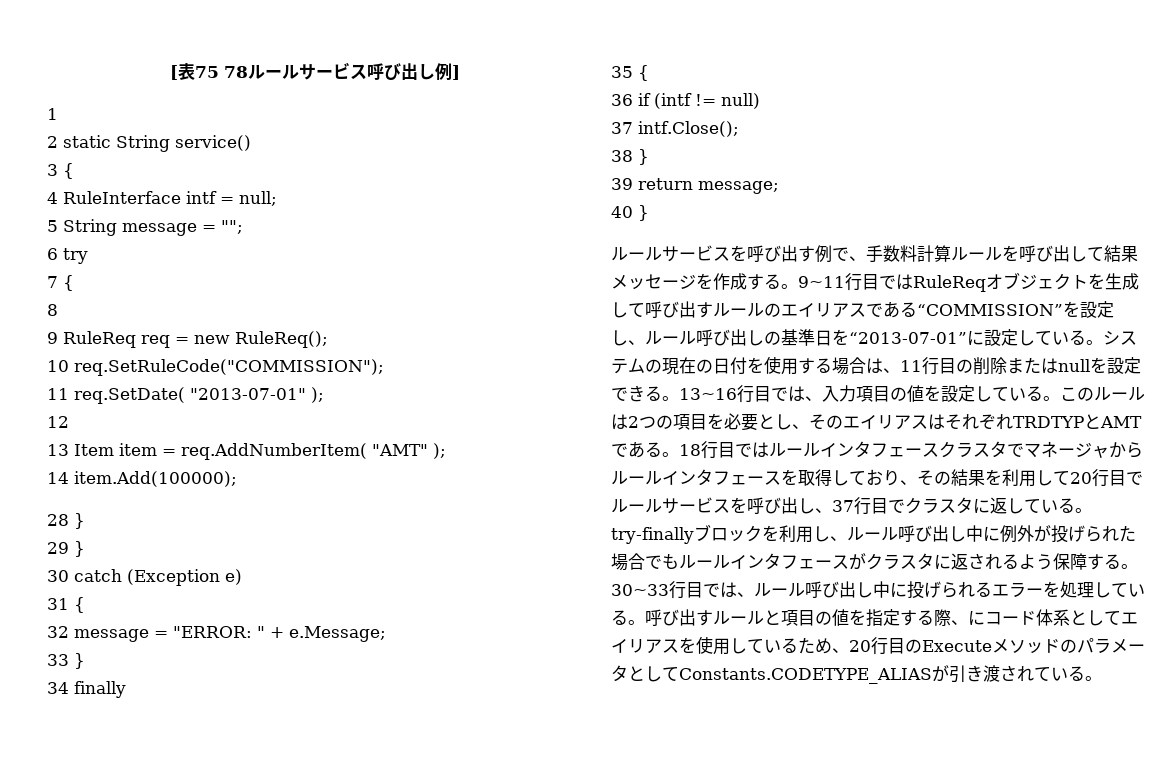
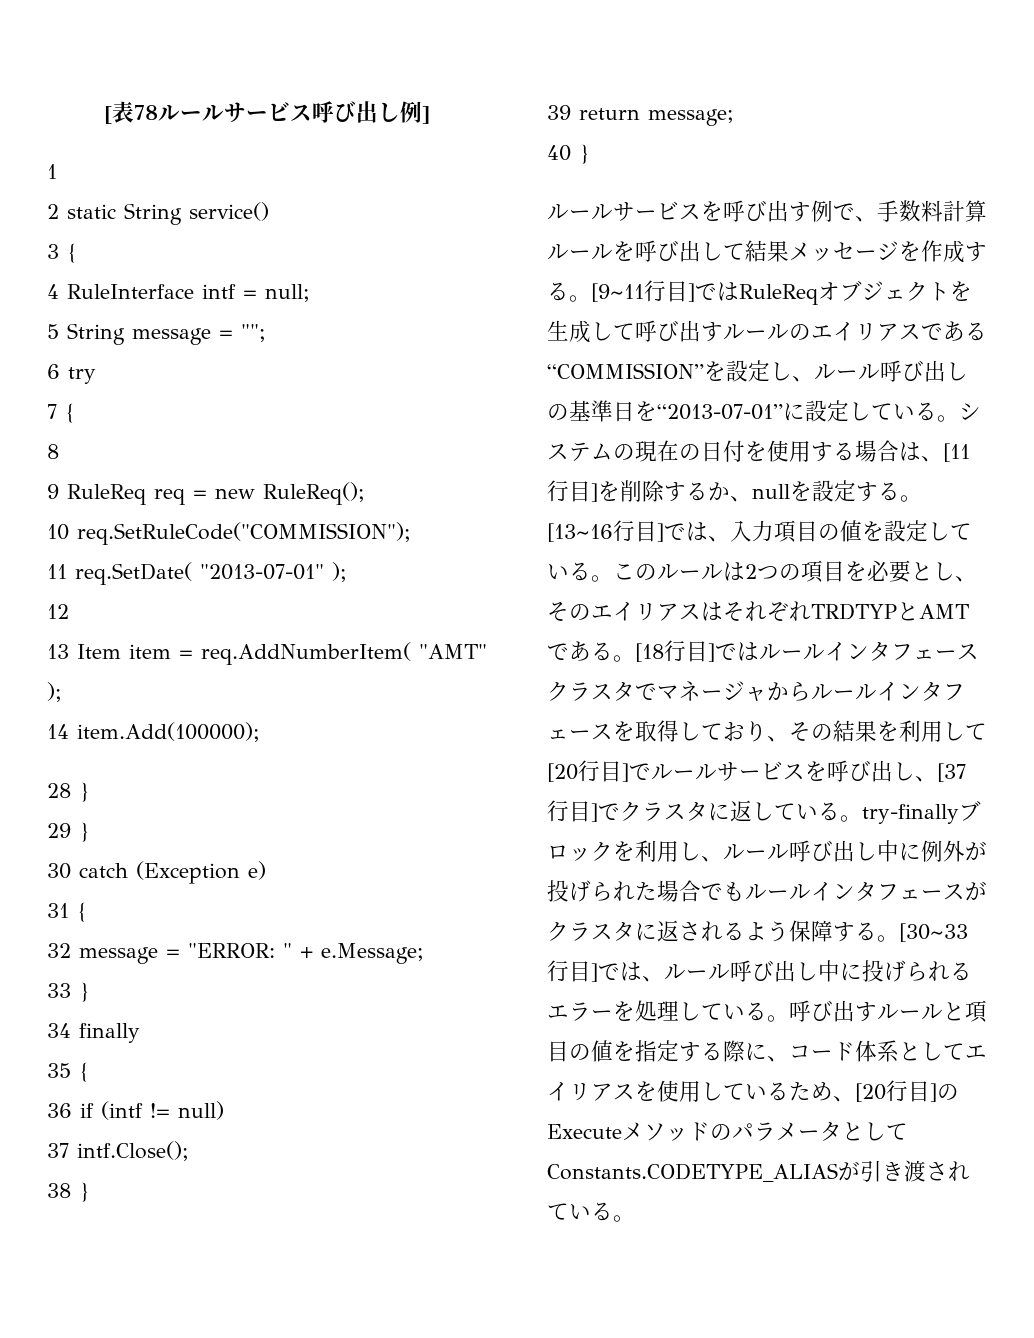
[194,66,219,78] 75 -> (134, 112) none
[798,273,879,291] 9~11行目 -> [591,280,695,302] [9~11行目]
[900,357,1141,375] [611,385,771,403] 11行目の削除またはnullを設定できる。13~16行目 -> [943,443,970,462] [547,480,922,502] [547,520,664,542] [11行目]を削除するか、nullを設定する。[13~16行目]
[679,441,735,459] 18行目 -> [635,640,715,662] [18行目]
[1070,469,1126,487] 20行目 -> [547,760,629,782] [20行目]
[832,497,888,515] 37行目 -> [937,763,966,782] [547,800,598,822] [37行目]
[611,581,703,599] 30~33行目 -> [899,923,968,942] [547,960,598,982] [30~33行目]
[951,610,985,626] 、に -> [745,1042,789,1062] に、
[849,637,905,655] 20行目 -> [855,1080,937,1102] [20行目]

